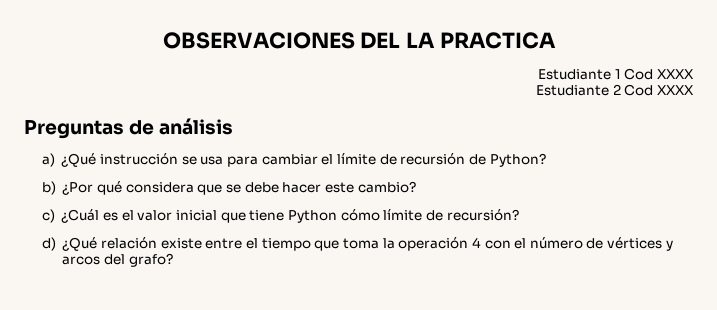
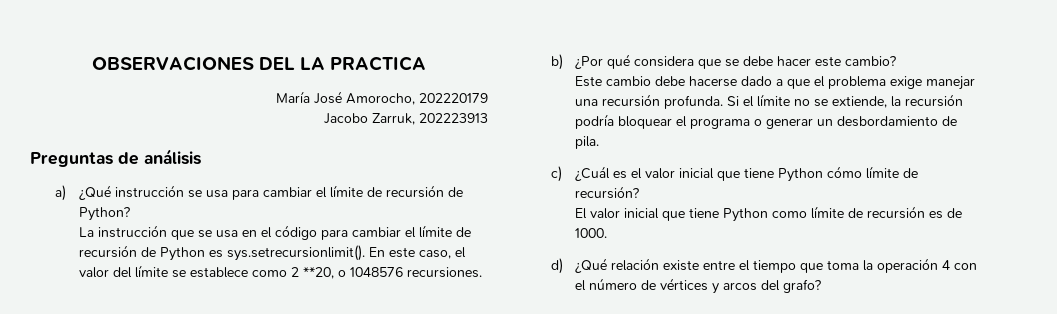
[538,68,694,80] [536,84,694,96] Estudiante 1 Cod XXXX // Estudiante 2 Cod XXXX -> [276,91,488,105] [324,113,488,125] María José Amorocho, 202220179 // Jacobo Zarruk, 202223913
(546, 160) none -> [79,225,472,240] [79,245,467,261] [79,265,483,279] // La instrucción que se usa en el código para cambiar el límite de recursión de Python es sys.setrecursionlimit(). En este caso, el valor del límite se establece como 2 **20, o 1048576 recursiones.
(416, 187) none -> [575,76,976,90] [575,94,964,109] [575,114,958,129] [575,136,600,149] // Este cambio debe hacerse dado a que el problema exige manejar una recursión profunda. Si el límite no se extiende, la recursión podría bloquear el programa o generar un desbordamiento de pila.
(519, 215) none -> [575,206,963,222] [575,228,608,238] // El valor inicial que tiene Python como límite de recursión es de 1000.

